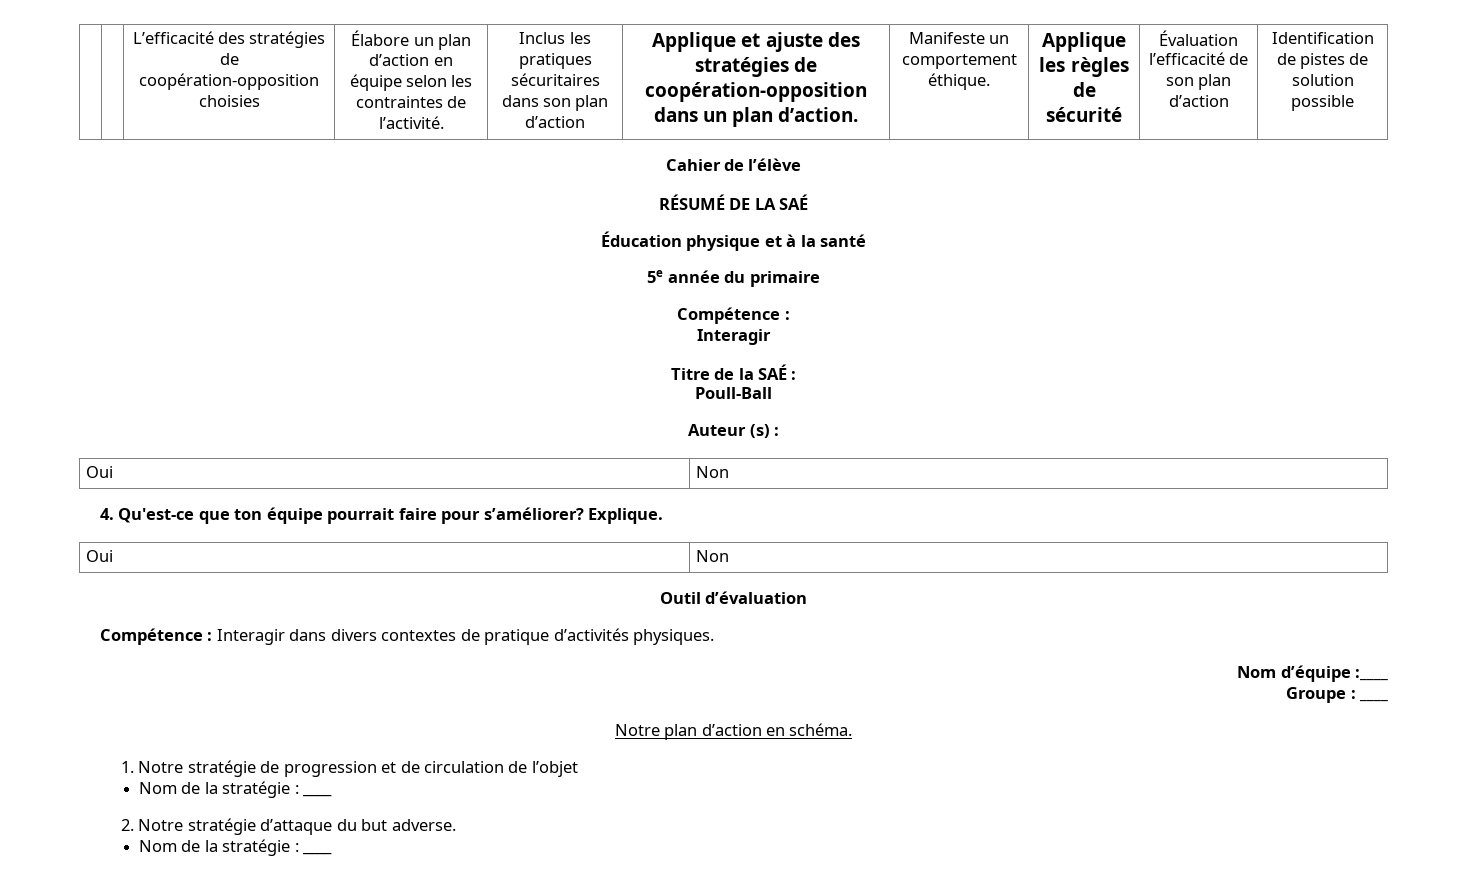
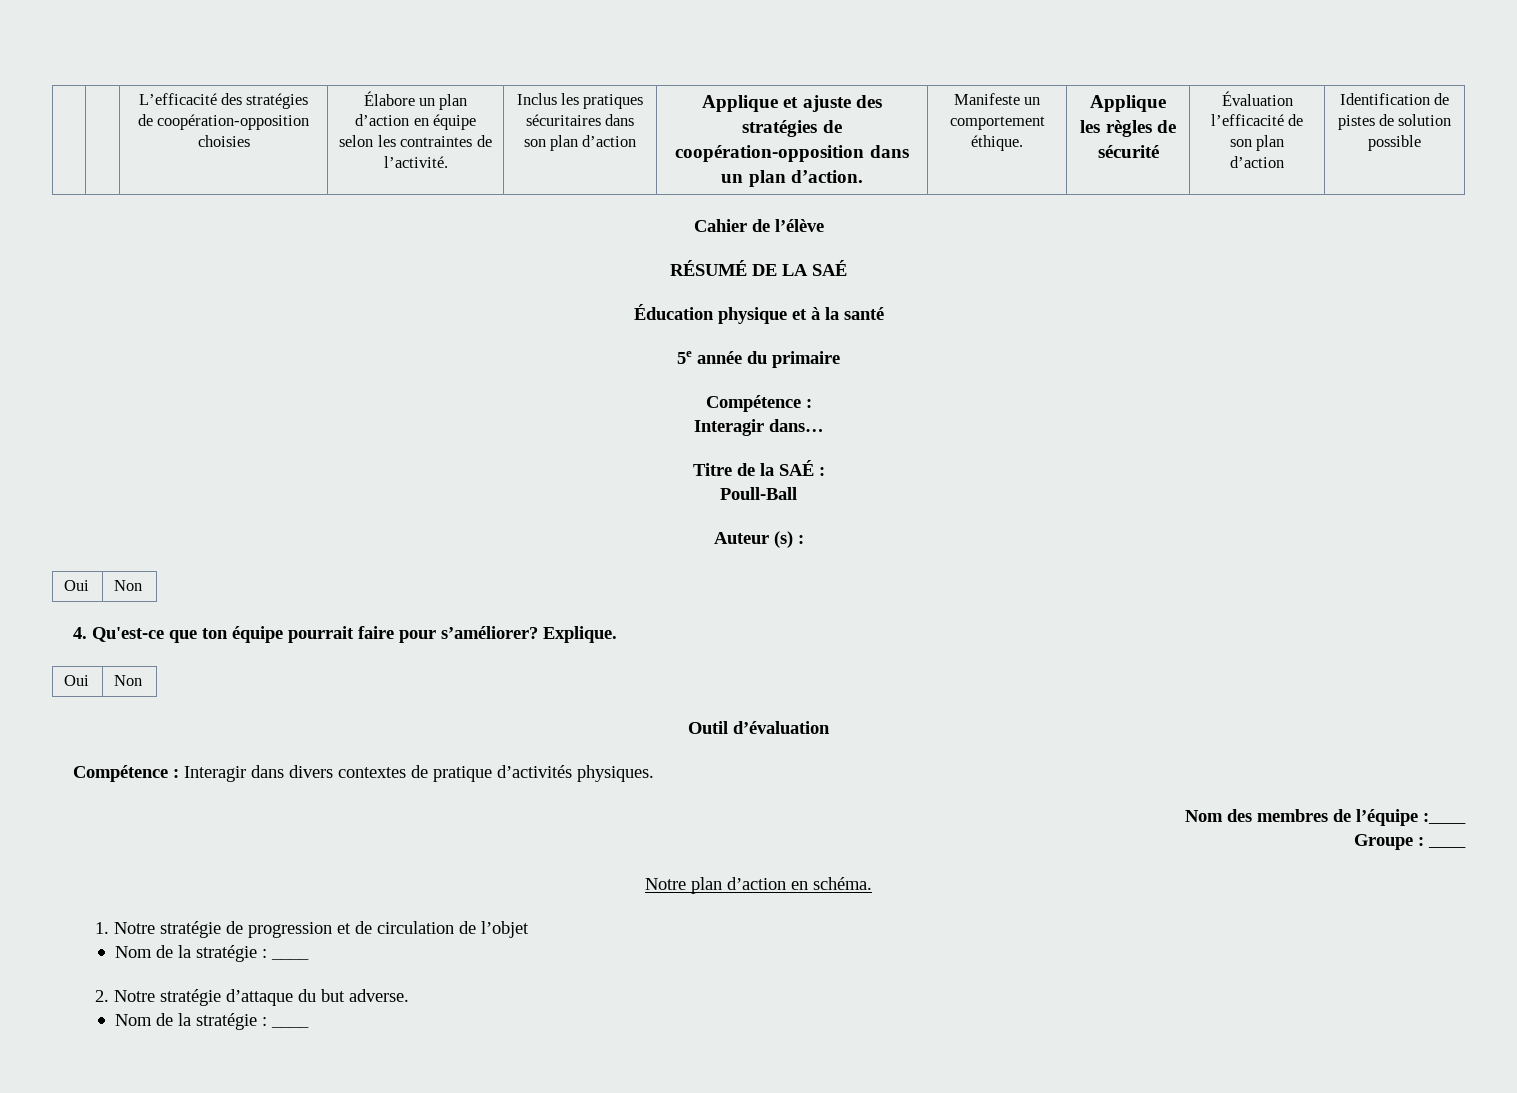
(771, 337) none -> [768,419,824,432] dans…
[1280,665,1351,682] d’équipe -> [1227,809,1418,826] des membres de l’équipe

